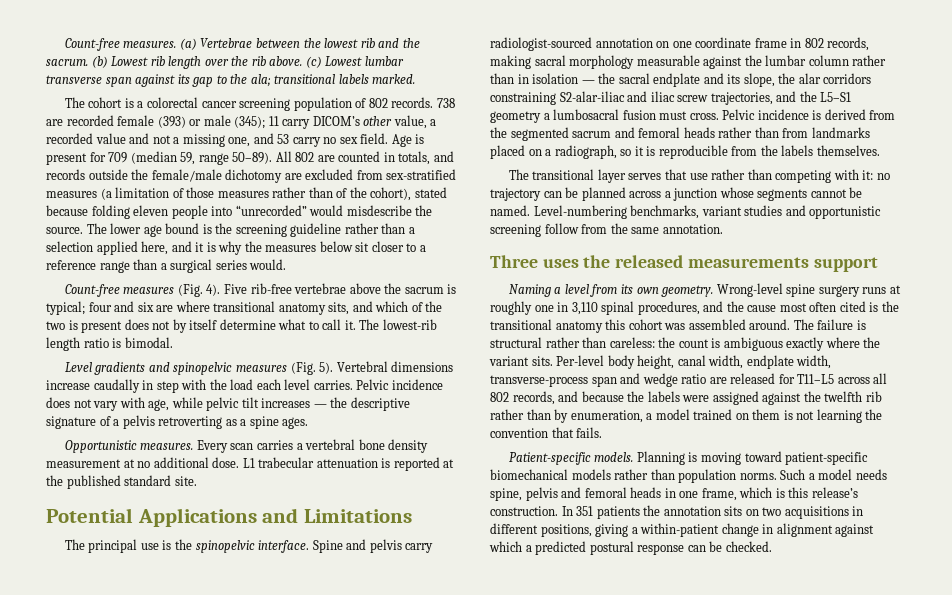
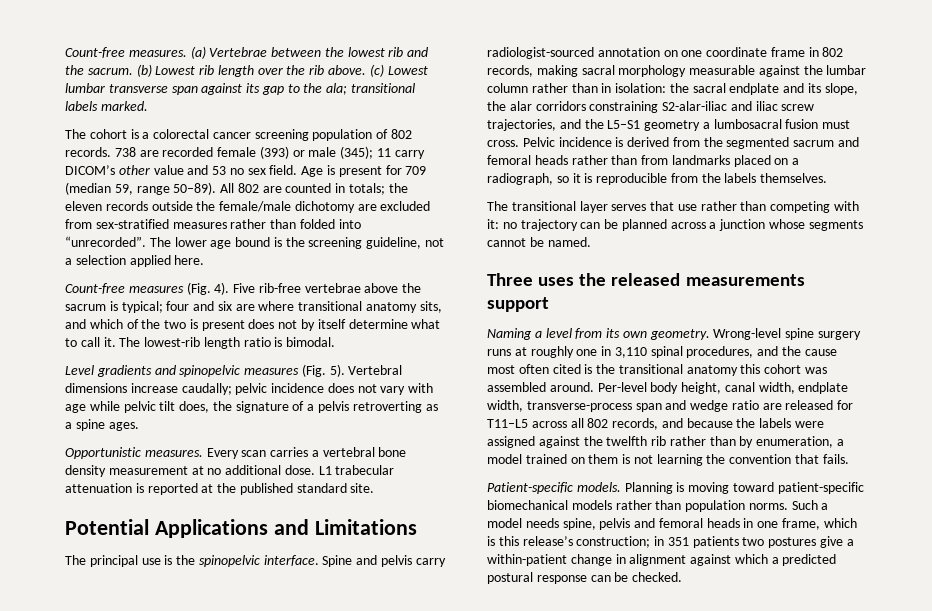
[393,115,437,129] [46,133,321,147] value, a recorded value and not a missing one, and 53 carry -> [153,165,227,175] value and 53
[398,151,454,165] totals, and -> [349,183,408,195] [65,201,102,211] totals; the eleven
[100,187,447,201] [46,205,433,219] [46,227,83,234] (a limitation of those measures rather than of the cohort), stated because folding eleven people into “unrecorded” would misdescribe the source. -> [230,219,361,229] [65,236,146,247] rather than folded into “unrecorded”.
[290,223,415,237] [46,241,426,255] [46,259,287,273] guideline rather than a selection applied here, and it is why the measures below sit closer to a reference range than a surgical series would. -> [366,237,445,249] [65,255,205,267] guideline, not a selection applied here.
[93,379,390,393] caudally in step with the load each level carries. Pelvic -> [181,383,268,395] caudally; pelvic
[148,399,170,411] age, -> [65,404,86,413] age
[261,397,410,411] increases — the descriptive -> [179,401,232,413] does, the
[532,73,595,84] isolation — -> [615,83,667,93] isolation:
[533,205,882,219] [490,223,723,237] Level-numbering benchmarks, variant studies and opportunistic screening follow from the same annotation. -> (591, 242) none
[793,319,866,330] [490,337,881,351] [489,356,553,366] The failure is structural rather than careless: the count is ambiguous exactly where the variant sits. -> (594, 387) none
[490,505,864,519] [490,523,629,537] construction. In 351 patients the annotation sits on two acquisitions in different positions, giving -> [576,536,844,548] construction; in 351 patients two postures give

